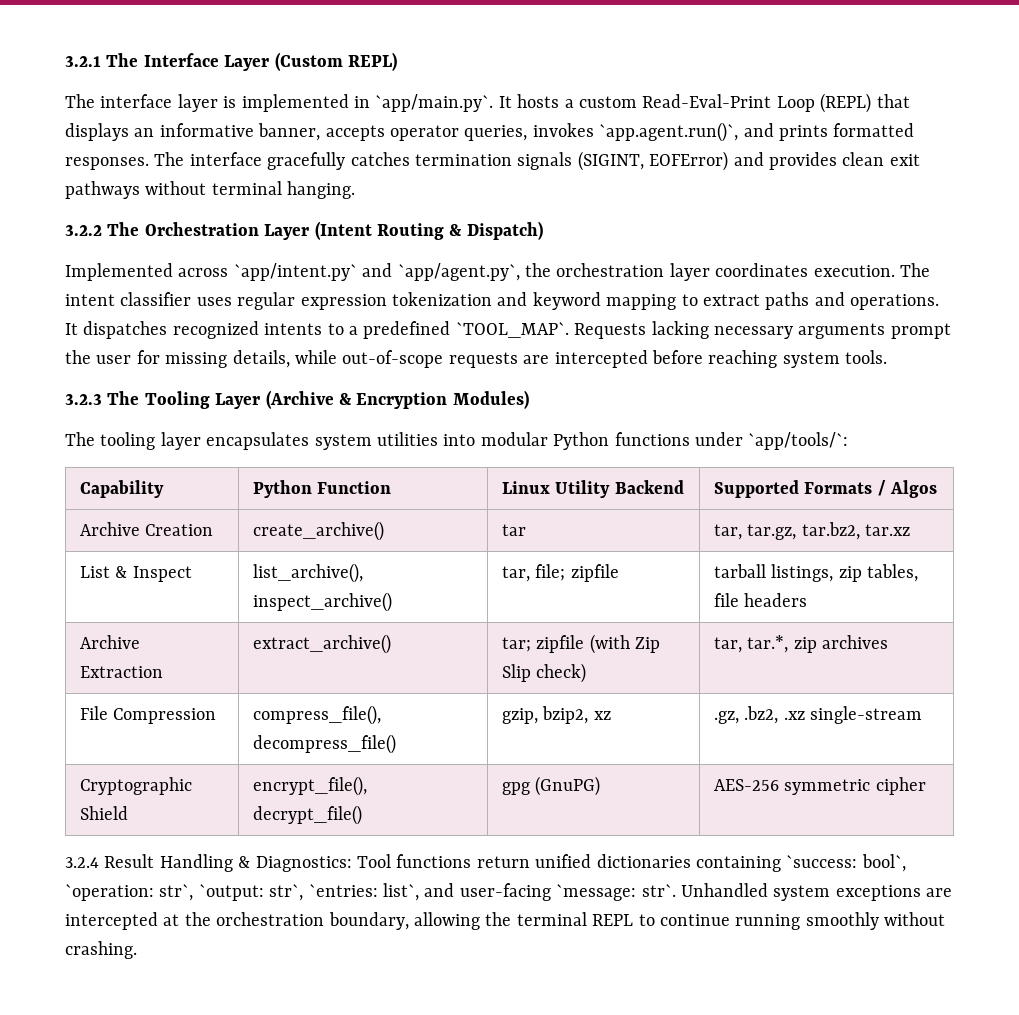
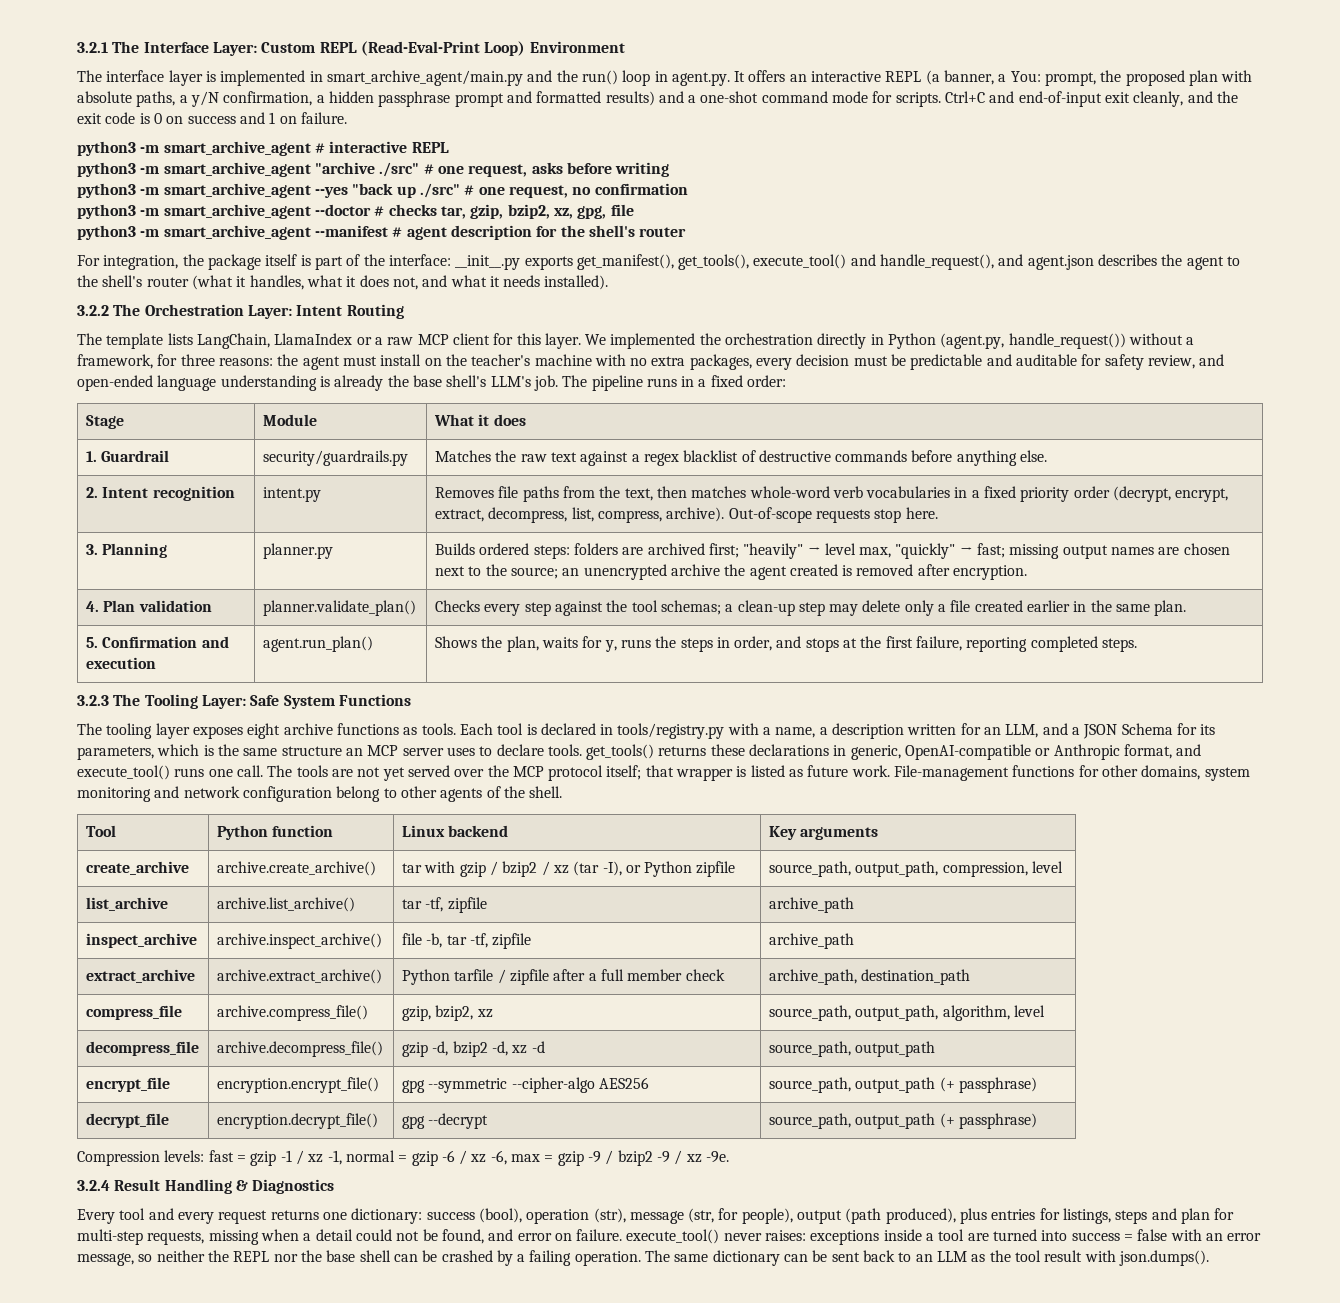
[224,52,397,71] Layer (Custom REPL) -> [212,41,625,56] Layer: Custom REPL (Read-Eval-Print Loop) Environment
[375,93,910,113] [65,122,915,142] [65,151,920,171] [65,181,356,199] `app/main.py`. It hosts a custom Read-Eval-Print Loop (REPL) that displays an informative banner, accepts operator queries, invokes `app.agent.run()`, and prints formatted responses. The interface gracefully catches termination signals (SIGINT, EOFError) and provides clean exit pathways without terminal hanging. -> [326,70,1253,86] [77,91,1239,107] [77,112,347,124] [77,141,449,156] [77,162,670,177] [77,183,688,198] [77,204,634,219] [77,225,687,240] [77,254,1241,270] [77,275,609,290] smart_archive_agent/main.py and the run() loop in agent.py. It offers an interactive REPL (a banner, a You: prompt, the proposed plan with absolute paths, a y/N confirmation, a hidden passphrase prompt and formatted results) and a one-shot command mode for scripts. Ctrl+C and end-of-input exit cleanly, and the exit code is 0 on success and 1 on failure. // python3 -m smart_archive_agent # interactive REPL // python3 -m smart_archive_agent "archive ./src" # one request, asks before writing // python3 -m smart_archive_agent --yes "back up ./src" # one request, no confirmation // python3 -m smart_archive_agent --doctor # checks tar, gzip, bzip2, xz, gpg, file // python3 -m smart_archive_agent --manifest # agent description for the shell's router // For integration, the package itself is part of the interface: __init__.py exports get_manifest(), get_tools(), execute_tool() and handle_request(), and agent.json describes the agent to the shell's router (what it handles, what it does not, and what it needs installed).
[264,221,372,240] Layer (Intent -> [247,305,343,319] Layer: Intent
[449,221,543,240] [65,263,930,281] [65,292,940,310] [65,321,951,339] [65,350,888,368] [65,390,529,409] [65,432,849,450] [79,480,164,498] [252,480,392,498] & Dispatch) // Implemented across `app/intent.py` and `app/agent.py`, the orchestration layer coordinates execution. The intent classifier uses regular expression tokenization and keyword mapping to extract paths and operations. It dispatches recognized intents to a predefined `TOOL_MAP`. Requests lacking necessary arguments prompt the user for missing details, while out-of-scope requests are intercepted before reaching system tools. // 3.2.3 The Tooling Layer (Archive & Encryption Modules) // The tooling layer encapsulates system utilities into modular Python functions under `app/tools/`: // Capability | Python Function -> [77,333,1195,349] [77,354,1225,370] [77,375,787,391] [85,415,124,429] [262,414,317,426] [433,414,526,426] [85,450,170,462] [262,450,408,466] [434,450,1048,466] [85,486,235,501] [262,487,321,502] [434,486,1229,502] [434,507,938,523] [85,543,168,558] [262,543,333,559] [434,543,1230,559] [434,564,1028,580] [85,600,212,612] [262,600,416,616] [434,600,1187,616] [85,636,229,648] [85,657,156,669] [262,636,373,652] [434,636,1138,652] [77,694,411,709] [77,723,1216,739] [77,744,1202,760] [77,765,1250,781] [77,786,563,802] [85,825,116,837] [216,825,334,840] // The template lists LangChain, LlamaIndex or a raw MCP client for this layer. We implemented the orchestration directly in Python (agent.py, handle_request()) without a framework, for three reasons: the agent must install on the teacher's machine with no extra packages, every decision must be predictable and auditable for safety review, and open-ended language understanding is already the base shell's LLM's job. The pipeline runs in a fixed order: // Stage | Module | What it does // 1. Guardrail | security/guardrails.py | Matches the raw text against a regex blacklist of destructive commands before anything else. // 2. Intent recognition | intent.py | Removes file paths from the text, then matches whole-word verb vocabularies in a fixed priority order (decrypt, encrypt, extract, decompress, list, compress, archive). Out-of-scope requests stop here. // 3. Planning | planner.py | Builds ordered steps: folders are archived first; "heavily" → level max, "quickly" → fast; missing output names are chosen next to the source; an unencrypted archive the agent created is removed after encryption. // 4. Plan validation | planner.validate_plan() | Checks every step against the tool schemas; a clean-up step may delete only a file created earlier in the same plan. // 5. Confirmation and execution | agent.run_plan() | Shows the plan, waits for y, runs the steps in order, and stops at the first failure, reporting completed steps. // 3.2.3 The Tooling Layer: Safe System Functions // The tooling layer exposes eight archive functions as tools. Each tool is declared in tools/registry.py with a name, a description written for an LLM, and a JSON Schema for its parameters, which is the same structure an MCP server uses to declare tools. get_tools() returns these declarations in generic, OpenAI-compatible or Anthropic format, and execute_tool() runs one call. The tools are not yet served over the MCP protocol itself; that wrapper is listed as future work. File-management functions for other domains, system monitoring and network configuration belong to other agents of the shell. // Tool | Python function
[555,480,684,498] [713,480,938,498] [79,522,214,536] [252,521,384,541] [501,524,526,536] [713,522,911,540] [79,566,192,582] [252,563,363,583] [252,592,392,612] [501,564,619,582] [713,564,919,582] [713,593,808,607] [79,635,140,649] [79,666,163,678] [252,634,391,654] [501,634,661,654] [501,663,587,683] [713,635,889,653] [79,706,217,724] [252,705,381,725] [252,734,396,754] [501,706,611,724] [713,706,923,724] [79,777,192,795] [79,806,128,820] [252,776,367,796] [252,805,362,825] [501,776,601,796] [713,777,926,795] [65,854,906,872] [65,883,953,901] [65,912,946,930] [65,941,137,959] Utility Backend | Supported Formats / Algos // Archive Creation | create_archive() | tar | tar, tar.gz, tar.bz2, tar.xz // List & Inspect | list_archive(), inspect_archive() | tar, file; zipfile | tarball listings, zip tables, file headers // Archive Extraction | extract_archive() | tar; zipfile (with Zip Slip check) | tar, tar.*, zip archives // File Compression | compress_file(), decompress_file() | gzip, bzip2, xz | .gz, .bz2, .xz single-stream // Cryptographic Shield | encrypt_file(), decrypt_file() | gpg (GnuPG) | AES-256 symmetric cipher // 3.2.4 Result Handling & Diagnostics: Tool functions return unified dictionaries containing `success: bool`, `operation: str`, `output: str`, `entries: list`, and user-facing `message: str`. Unhandled system exceptions are intercepted at the orchestration boundary, allowing the terminal REPL to continue running smoothly without crashing. -> [448,825,509,837] [768,826,879,840] [85,861,189,875] [216,861,376,876] [401,861,736,877] [768,861,1063,877] [85,897,168,911] [216,897,355,912] [401,897,487,913] [768,897,854,913] [85,933,197,948] [216,933,382,949] [401,933,532,949] [768,933,854,949] [85,969,195,983] [216,969,382,984] [401,969,725,985] [768,969,971,985] [85,1005,182,1020] [216,1005,368,1021] [401,1005,493,1021] [768,1005,1045,1021] [85,1041,199,1056] [216,1041,383,1057] [401,1041,545,1057] [768,1041,936,1057] [85,1077,170,1092] [216,1077,379,1093] [401,1077,649,1093] [768,1077,1037,1093] [85,1113,169,1128] [216,1113,378,1129] [401,1113,489,1129] [768,1113,1037,1129] [77,1150,730,1166] [77,1179,335,1194] [77,1208,1235,1224] [77,1229,1262,1245] [77,1250,1209,1266] backend | Key arguments // create_archive | archive.create_archive() | tar with gzip / bzip2 / xz (tar -I), or Python zipfile | source_path, output_path, compression, level // list_archive | archive.list_archive() | tar -tf, zipfile | archive_path // inspect_archive | archive.inspect_archive() | file -b, tar -tf, zipfile | archive_path // extract_archive | archive.extract_archive() | Python tarfile / zipfile after a full member check | archive_path, destination_path // compress_file | archive.compress_file() | gzip, bzip2, xz | source_path, output_path, algorithm, level // decompress_file | archive.decompress_file() | gzip -d, bzip2 -d, xz -d | source_path, output_path // encrypt_file | encryption.encrypt_file() | gpg --symmetric --cipher-algo AES256 | source_path, output_path (+ passphrase) // decrypt_file | encryption.decrypt_file() | gpg --decrypt | source_path, output_path (+ passphrase) // Compression levels: fast = gzip -1 / xz -1, normal = gzip -6 / xz -6, max = gzip -9 / bzip2 -9 / xz -9e. // 3.2.4 Result Handling & Diagnostics // Every tool and every request returns one dictionary: success (bool), operation (str), message (str, for people), output (path produced), plus entries for listings, steps and plan for multi-step requests, missing when a detail could not be found, and error on failure. execute_tool() never raises: exceptions inside a tool are turned into success = false with an error message, so neither the REPL nor the base shell can be crashed by a failing operation. The same dictionary can be sent back to an LLM as the tool result with json.dumps().

